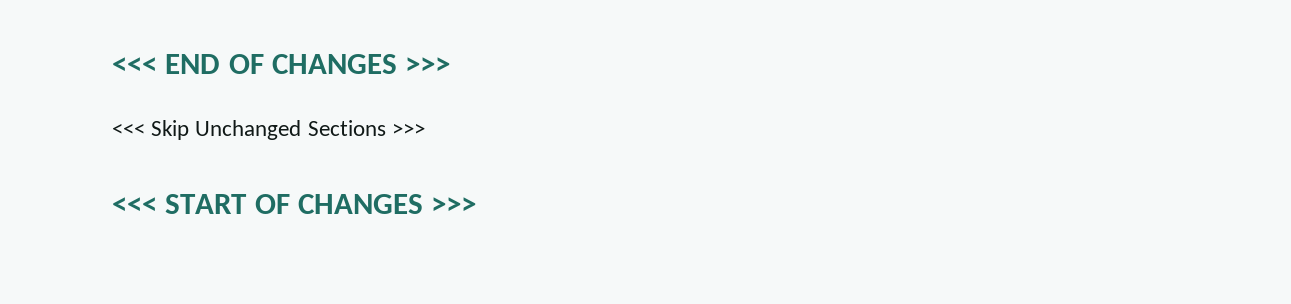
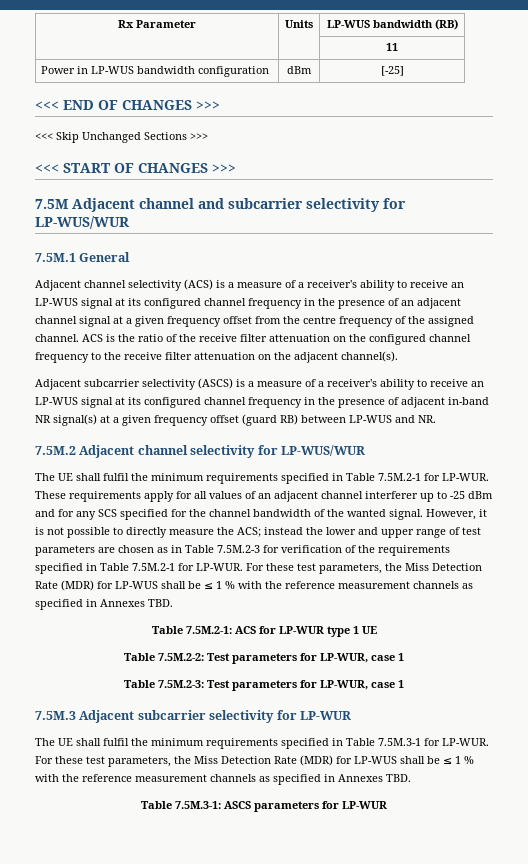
(112, 65) none -> [118,20,196,28] [285,20,313,28] [326,19,458,30] [386,43,398,51] [40,66,269,77] [287,66,312,74] [380,66,404,76] Rx Parameter | Units | LP-WUS bandwidth (RB) // | | 11 // Power in LP-WUS bandwidth configuration | dBm | [-25] //
(477, 205) none -> [35,198,406,212] [35,216,129,229] [35,252,131,262] [35,279,464,291] [35,298,461,309] [35,316,474,327] [35,334,471,345] [35,351,398,363] [35,378,484,390] [35,397,489,408] [35,414,436,426] [35,445,365,458] [35,473,489,484] [35,491,493,502] [35,509,487,520] [35,527,481,538] [35,545,450,556] [35,563,482,574] [35,580,473,591] [35,599,173,610] [151,626,377,637] [124,653,404,664] [124,680,404,691] [35,710,351,723] [35,738,489,749] [35,755,474,767] [35,774,411,785] [141,801,387,812] // 7.5M Adjacent channel and subcarrier selectivity for LP-WUS/WUR // 7.5M.1 General // Adjacent channel selectivity (ACS) is a measure of a receiver's ability to receive an LP-WUS signal at its configured channel frequency in the presence of an adjacent channel signal at a given frequency offset from the centre frequency of the assigned channel. ACS is the ratio of the receive filter attenuation on the configured channel frequency to the receive filter attenuation on the adjacent channel(s). // Adjacent subcarrier selectivity (ASCS) is a measure of a receiver's ability to receive an LP-WUS signal at its configured channel frequency in the presence of adjacent in-band NR signal(s) at a given frequency offset (guard RB) between LP-WUS and NR. // 7.5M.2 Adjacent channel selectivity for LP-WUS/WUR // The UE shall fulfil the minimum requirements specified in Table 7.5M.2-1 for LP-WUR. These requirements apply for all values of an adjacent channel interferer up to -25 dBm and for any SCS specified for the channel bandwidth of the wanted signal. However, it is not possible to directly measure the ACS; instead the lower and upper range of test parameters are chosen as in Table 7.5M.2-3 for verification of the requirements specified in Table 7.5M.2-1 for LP-WUR. For these test parameters, the Miss Detection Rate (MDR) for LP-WUS shall be ≤ 1 % with the reference measurement channels as specified in Annexes TBD. // Table 7.5M.2-1: ACS for LP-WUR type 1 UE // Table 7.5M.2-2: Test parameters for LP-WUR, case 1 // Table 7.5M.2-3: Test parameters for LP-WUR, case 1 // 7.5M.3 Adjacent subcarrier selectivity for LP-WUR // The UE shall fulfil the minimum requirements specified in Table 7.5M.3-1 for LP-WUR. For these test parameters, the Miss Detection Rate (MDR) for LP-WUS shall be ≤ 1 % with the reference measurement channels as specified in Annexes TBD. // Table 7.5M.3-1: ASCS parameters for LP-WUR

